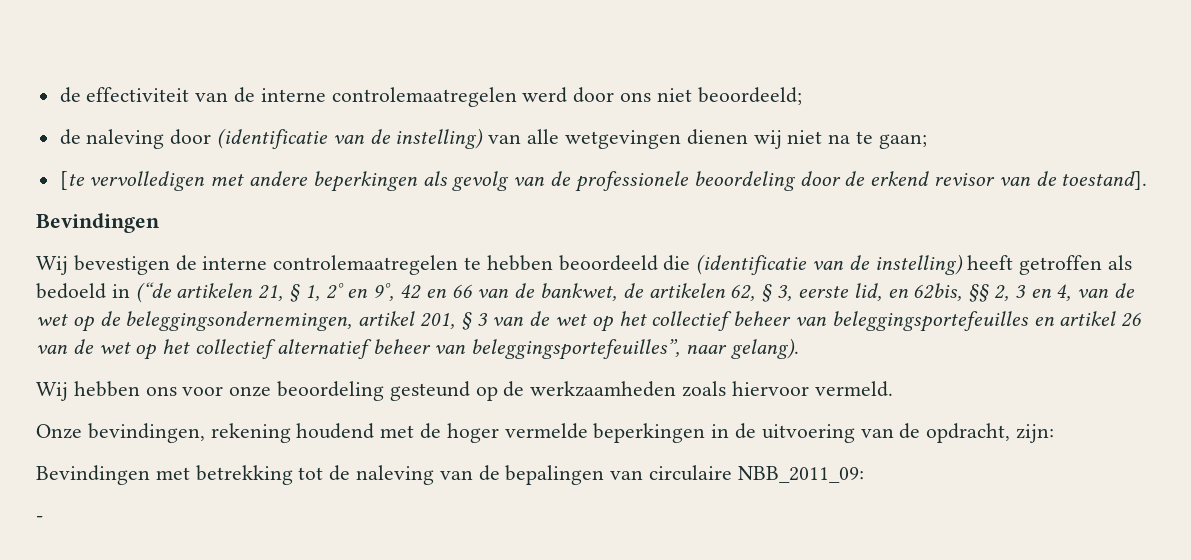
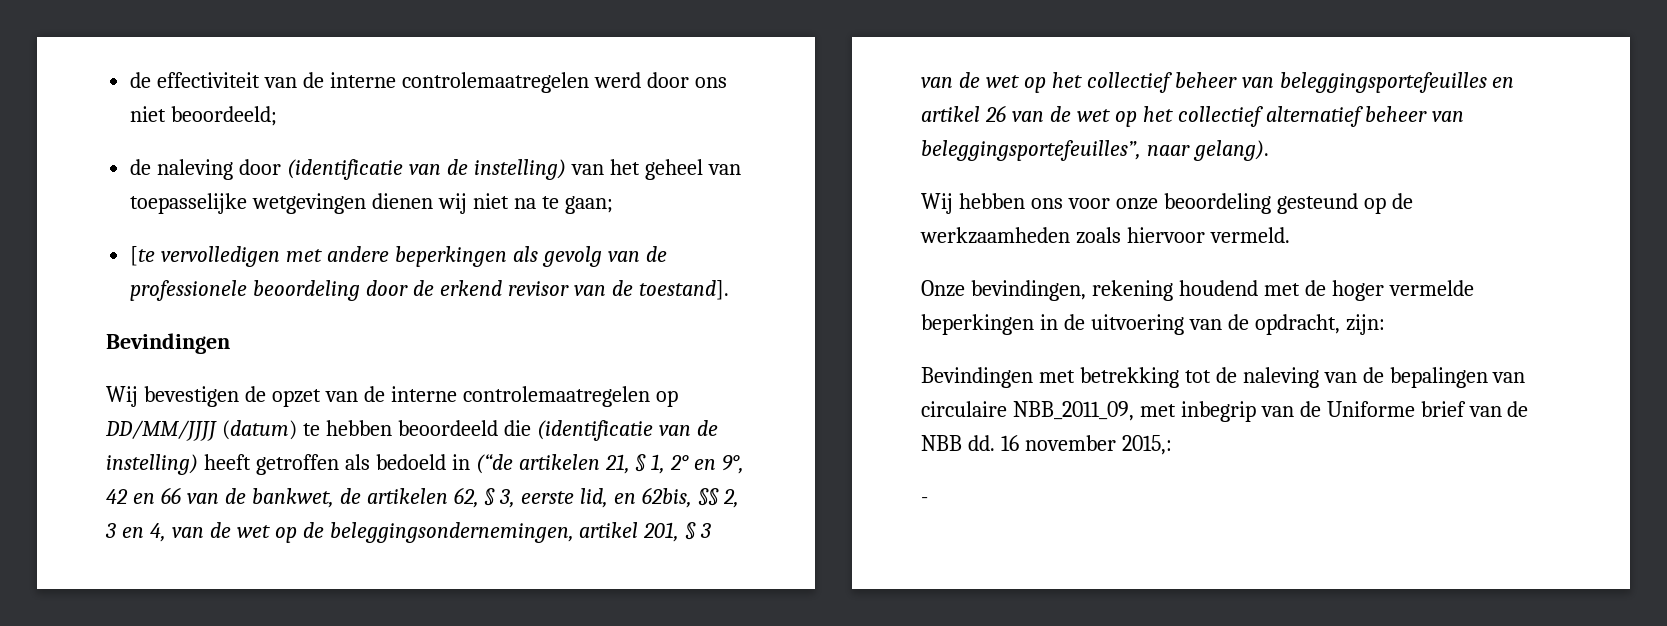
[527,129,560,144] alle -> [609,159,741,180] [130,193,248,214] het geheel van toepasselijke
[202,255,459,275] interne controlemaatregelen -> [271,386,678,407] [105,420,297,441] opzet van de interne controlemaatregelen op DD/MM/JJJJ (datum)
[737,466,864,483] NBB_2011_09: -> [1012,401,1529,422] [921,435,1172,455] NBB_2011_09, met inbegrip van de Uniforme brief van de NBB dd. 16 november 2015,:

